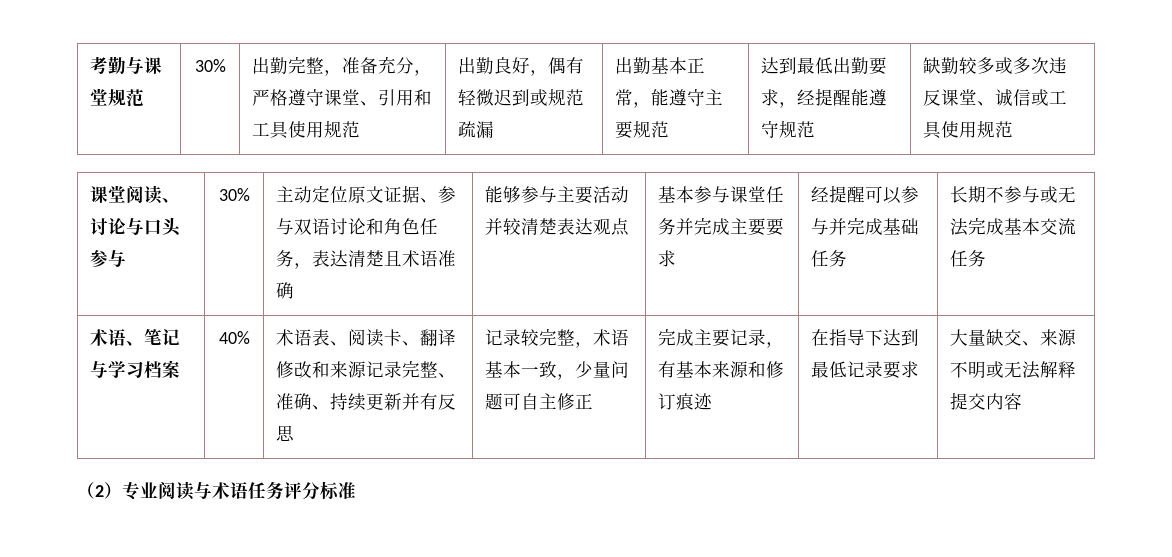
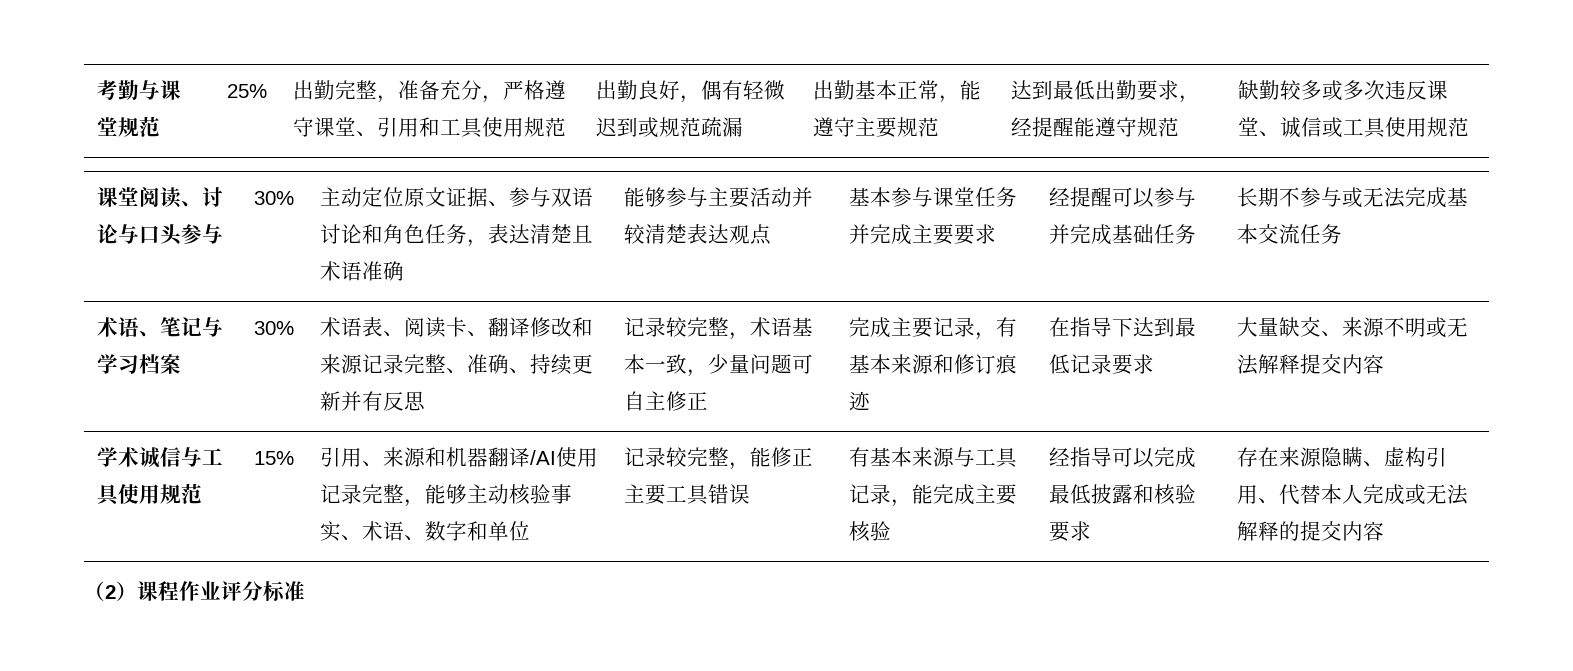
[194,59,226,72] 30% -> [227,84,267,98] 25%
[218,331,250,344] 40% -> [254,321,294,335] 30%
[77,481,284,500] // （2）专业阅读与术语任务 -> [97,447,224,468] [97,483,203,506] [254,451,294,465] [320,447,599,467] [320,484,573,507] [320,521,531,542] [624,447,814,470] [624,484,751,505] [849,447,1019,468] [849,484,1018,507] [849,521,892,542] [1049,447,1197,468] [1049,484,1197,505] [1049,521,1092,542] [1237,447,1448,467] [1237,484,1469,505] [1237,521,1385,541] [84,581,221,601] // 学术诚信与工具使用规范 | 15% | 引用、来源和机器翻译/AI使用记录完整，能够主动核验事实、术语、数字和单位 | 记录较完整，能修正主要工具错误 | 有基本来源与工具记录，能完成主要核验 | 经指导可以完成最低披露和核验要求 | 存在来源隐瞒、虚构引用、代替本人完成或无法解释的提交内容 // （2）课程作业

